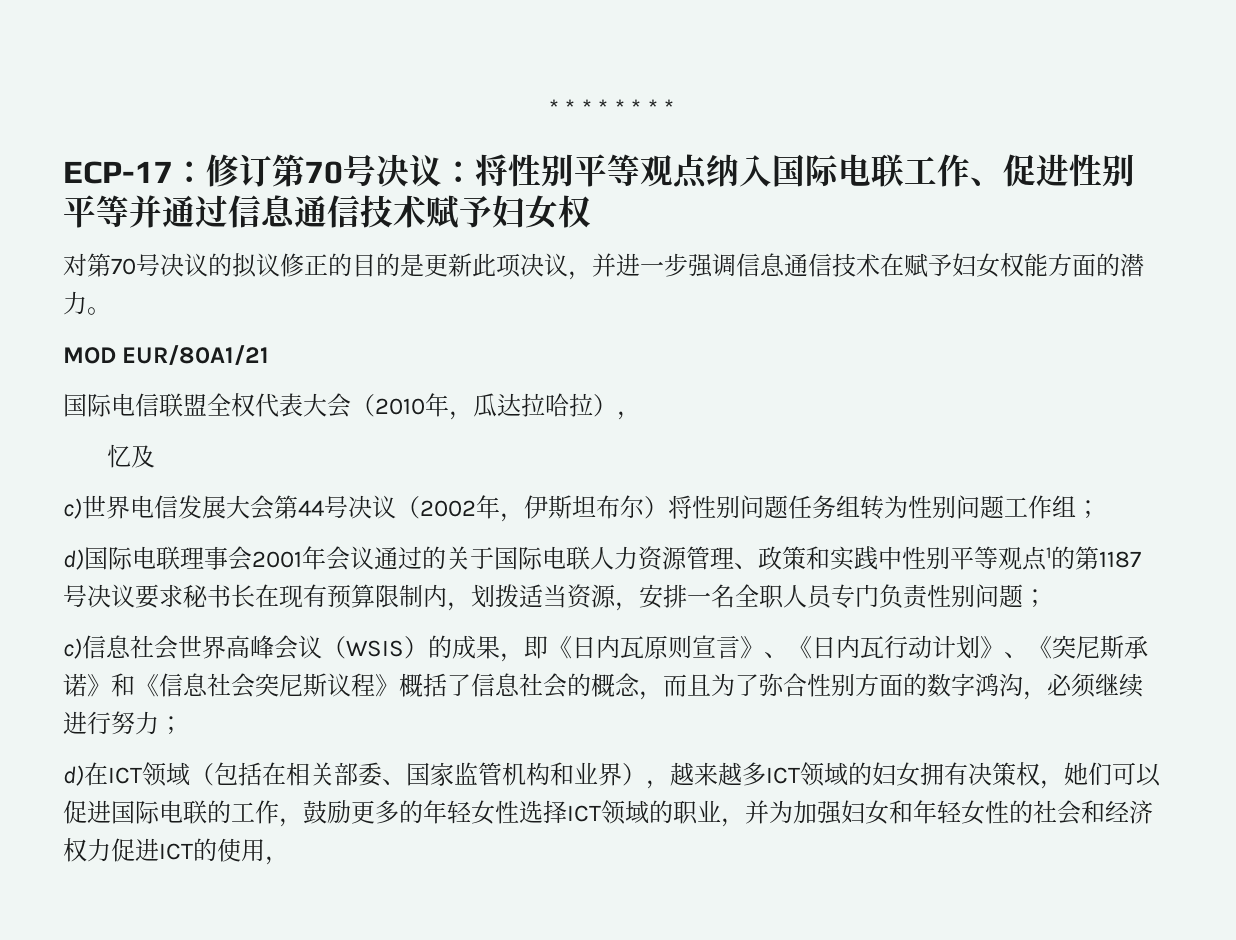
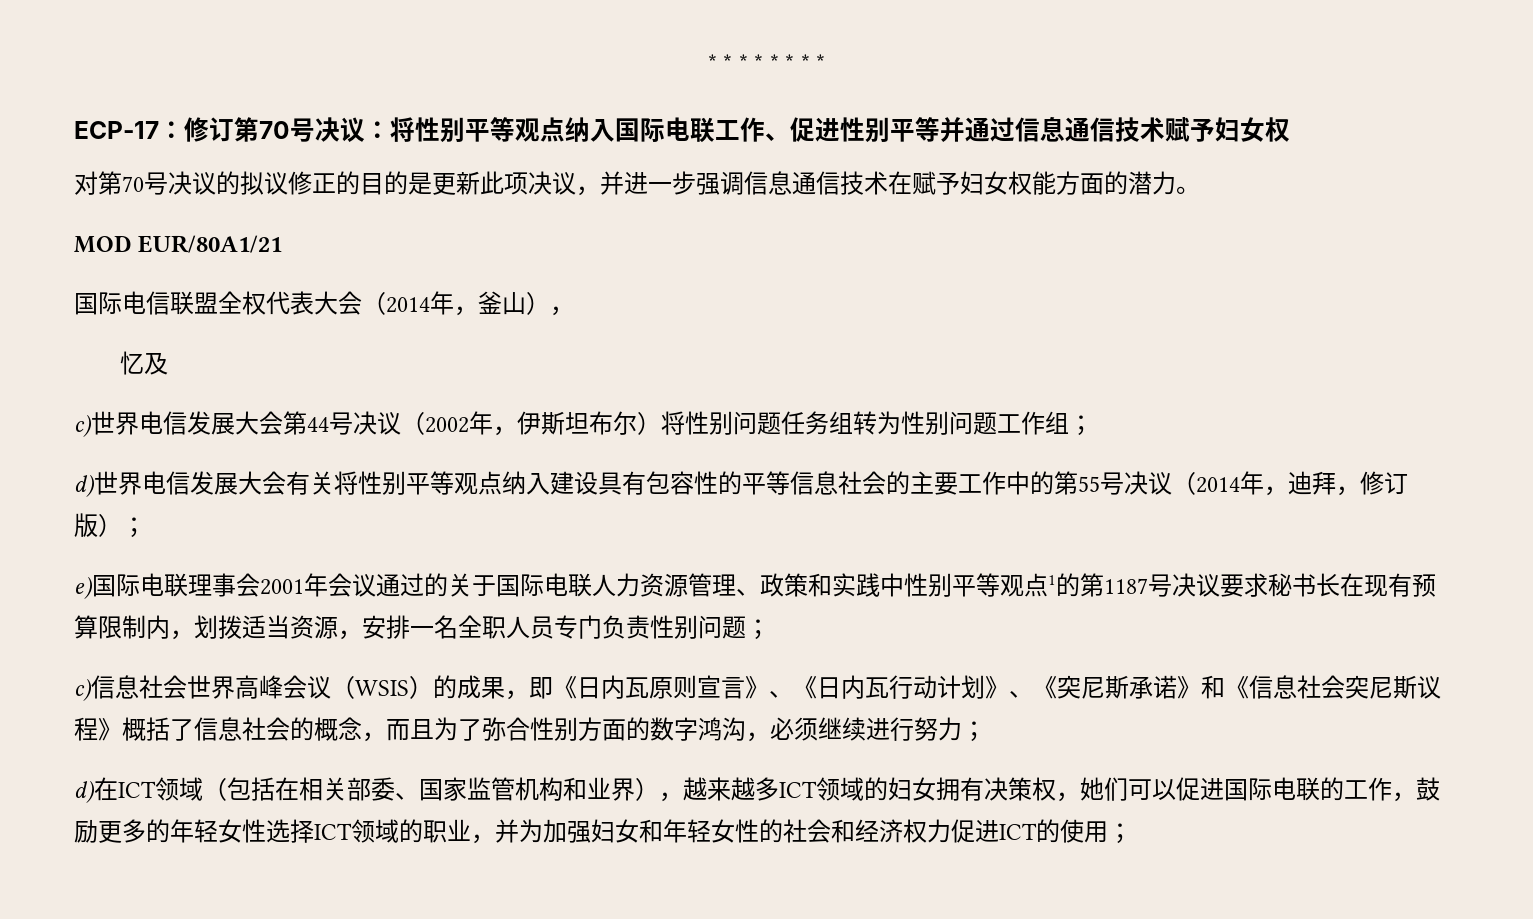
[375,393,593,420] 2010年，瓜达拉哈拉 -> [386,291,526,316] 2014年，釜山
(84, 559) none -> [94,471,1408,496] [74,513,146,538] [74,577,93,599] 世界电信发展大会有关将性别平等观点纳入建设具有包容性的平等信息社会的主要工作中的第55号决议（2014年，迪拜，修订版）； // e)
[265,856,289,865] ， -> [1108,823,1132,844] ；

